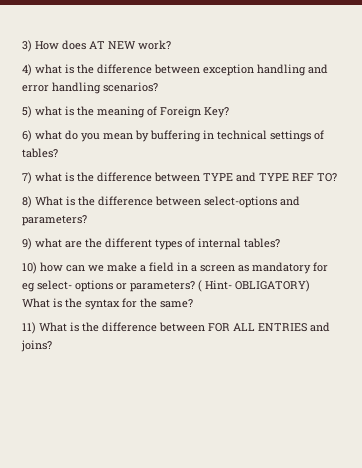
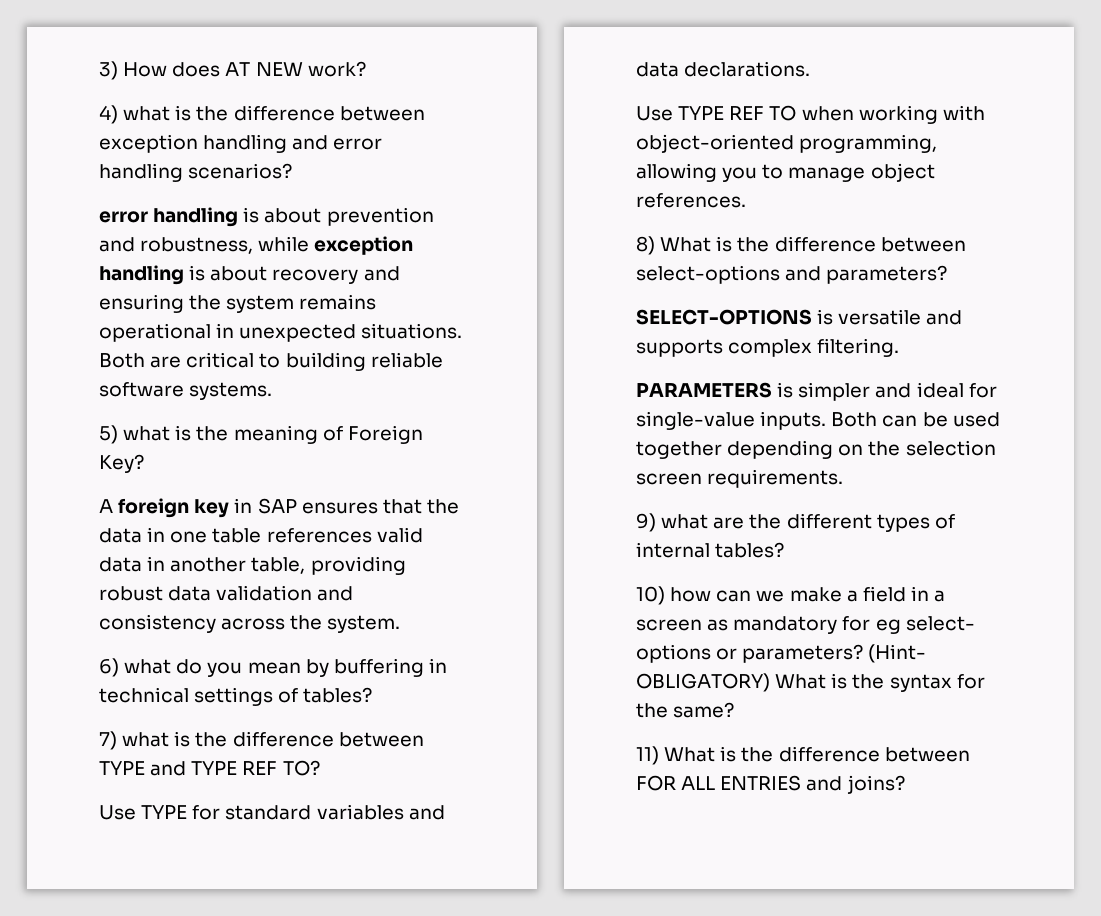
(158, 87) none -> [99,207,434,227] [99,236,414,255] [99,265,400,285] [99,294,377,313] [99,323,463,342] [99,352,443,371] [99,382,273,400] // error handling is about prevention and robustness, while exception handling is about recovery and ensuring the system remains operational in unexpected situations. Both are critical to building reliable software systems.
(229, 112) none -> [99,498,459,518] [99,527,423,543] [99,556,406,575] [99,585,354,601] [99,614,401,633] // A foreign key in SAP ensures that the data in one table references valid data in another table, providing robust data validation and consistency across the system.
(337, 177) none -> [99,804,445,820] [636,61,811,77] [636,105,985,124] [636,134,938,153] [636,163,935,182] [636,193,746,208] // Use TYPE for standard variables and data declarations. // Use TYPE REF TO when working with object-oriented programming, allowing you to manage object references.
(87, 220) none -> [636,309,963,325] [636,338,900,357] [636,382,997,401] [636,411,1000,430] [636,440,996,459] [636,469,844,488] // SELECT-OPTIONS is versatile and supports complex filtering. // PARAMETERS is simpler and ideal for single-value inputs. Both can be used together depending on the selection screen requirements.
[198,280,232,292] ( Hint- -> [868,644,927,663] (Hint-

